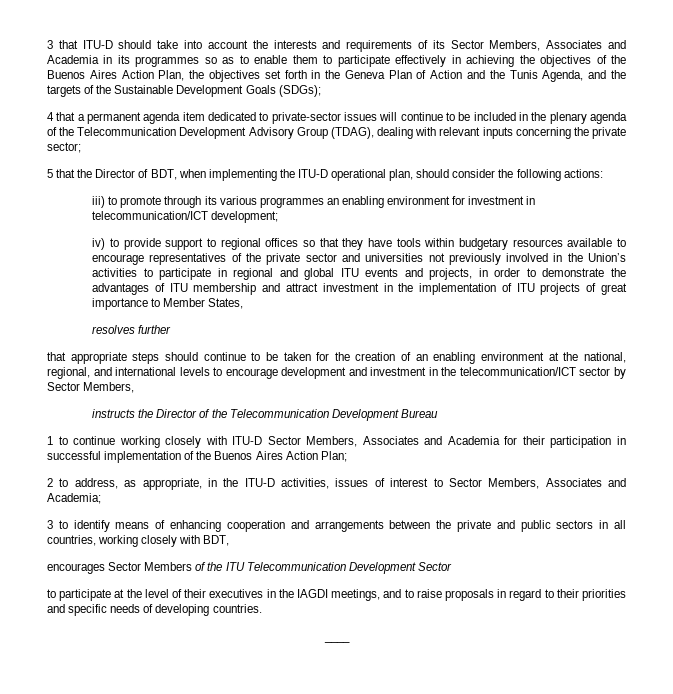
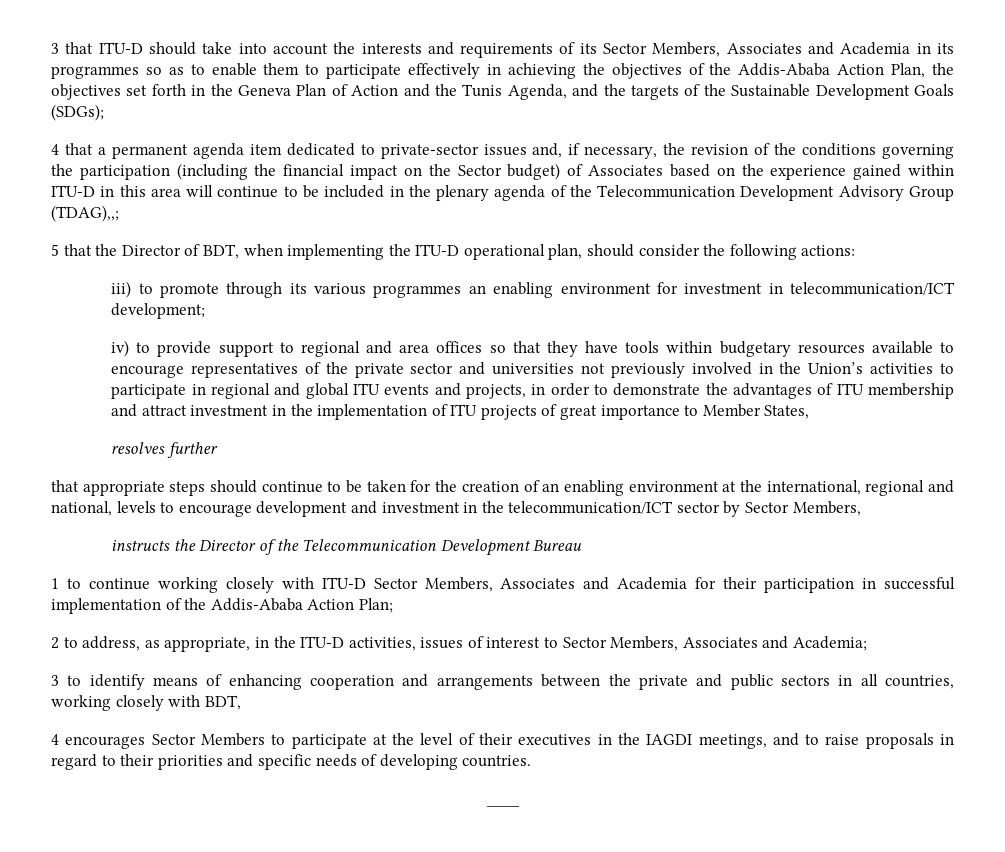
[47,70,117,79] Buenos Aires -> [738,63,831,76] Addis-Ababa
(377, 116) none -> [532,143,955,159] [51,163,955,180] [51,185,181,197] and, if necessary, the revision of the conditions governing the participation (including the financial impact on the Sector budget) of Associates based on the experience gained within ITU-D in this area
[330,127,626,139] [47,142,81,153] (TDAG), dealing with relevant inputs concerning the private sector; -> [51,205,119,222] (TDAG),,;
(261, 244) none -> [366,341,430,354] and area
[583,352,626,363] [47,367,177,379] national, regional, and international -> [766,480,955,496] [51,501,112,516] international, regional and national,
[214,451,283,460] Buenos Aires -> [210,598,303,611] Addis-Ababa
(230, 540) none -> [51,734,59,745] 4
[195,562,452,574] of the ITU Telecommunication Development Sector // -> (265, 739) none

